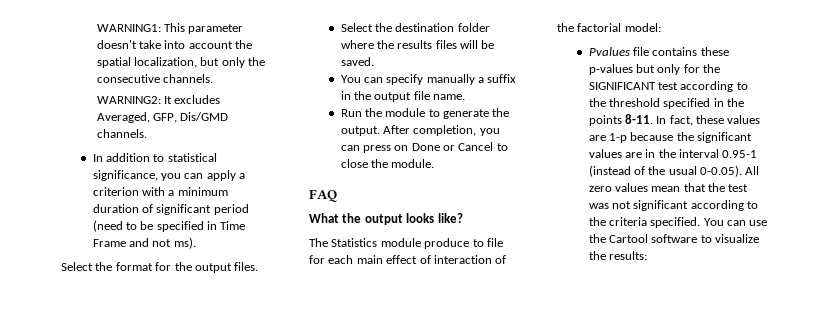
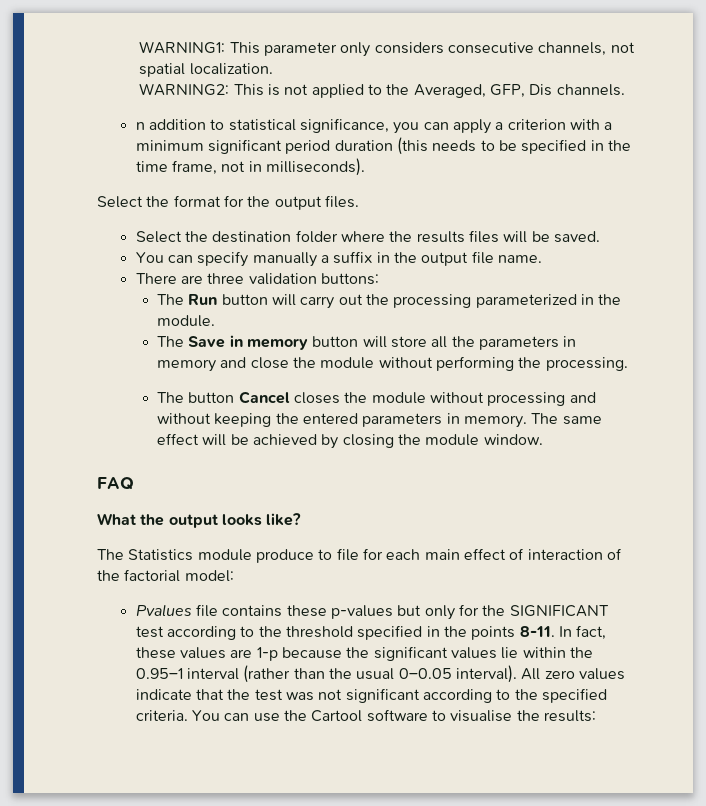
[96,40,253,49] [96,57,266,68] [96,74,214,83] [96,95,221,104] [96,112,229,123] [96,129,147,138] [92,154,103,162] doesn't take into account the spatial localization, but only the consecutive channels. // WARNING2: It excludes Averaged, GFP, Dis/GMD channels. // In -> [340,42,635,57] [139,63,273,77] [139,83,625,98] [135,122,145,130] only considers consecutive channels, not spatial localization. // WARNING2: This is not applied to the Averaged, GFP, Dis channels. // n
[92,204,249,215] [92,220,246,232] [92,237,196,249] duration of significant period (need to be specified in Time Frame and not ms). -> [208,137,632,155] [135,158,366,176] significant period duration (this needs to be specified in the time frame, not in milliseconds).
[340,108,510,119] [340,125,500,136] [340,142,508,153] [340,159,435,168] Run the module to generate the output. After completion, you can press on Done or Cancel to close the module. -> [135,273,380,285] [157,294,622,309] [157,315,216,327] [157,335,577,350] [157,356,628,372] [157,391,596,406] [157,413,602,428] [157,433,543,449] There are three validation buttons: // The Run button will carry out the processing parameterized in the module. // The Save in memory button will store all the parameters in memory and close the module without performing the processing. // The button Cancel closes the module without processing and without keeping the entered parameters in memory. The same effect will be achieved by closing the module window.
[624,149,758,158] [588,165,743,177] are in the interval 0.95-1 (instead of the usual 0-0.05). -> [501,647,594,659] [135,665,518,683] lie within the 0.95–1 interval (rather than the usual 0–0.05 interval).
[651,186,681,192] mean -> [135,689,192,700] indicate
[608,217,701,228] criteria specified. -> [542,688,608,703] [135,710,188,721] specified criteria.
[715,234,760,243] visualize -> [450,710,513,722] visualise

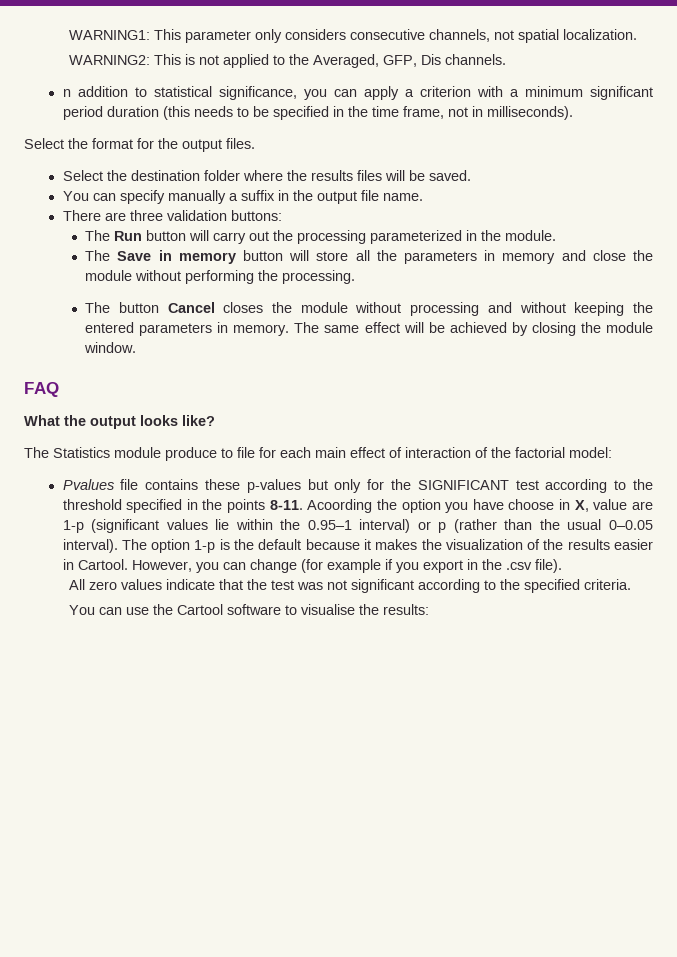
[559,625,607,640] [135,646,448,661] In fact, these values are 1-p because the significant -> [307,499,654,513] [62,519,160,533] Acoording the option you have choose in X, value are 1-p (significant
[187,668,240,680] interval -> [359,519,447,533] interval) or p
(518, 674) none -> [121,539,653,553] [62,559,562,573] The option 1-p is the default because it makes the visualization of the results easier in Cartool. However, you can change (for example if you export in the .csv file). //
(188, 715) none -> (632, 584) //

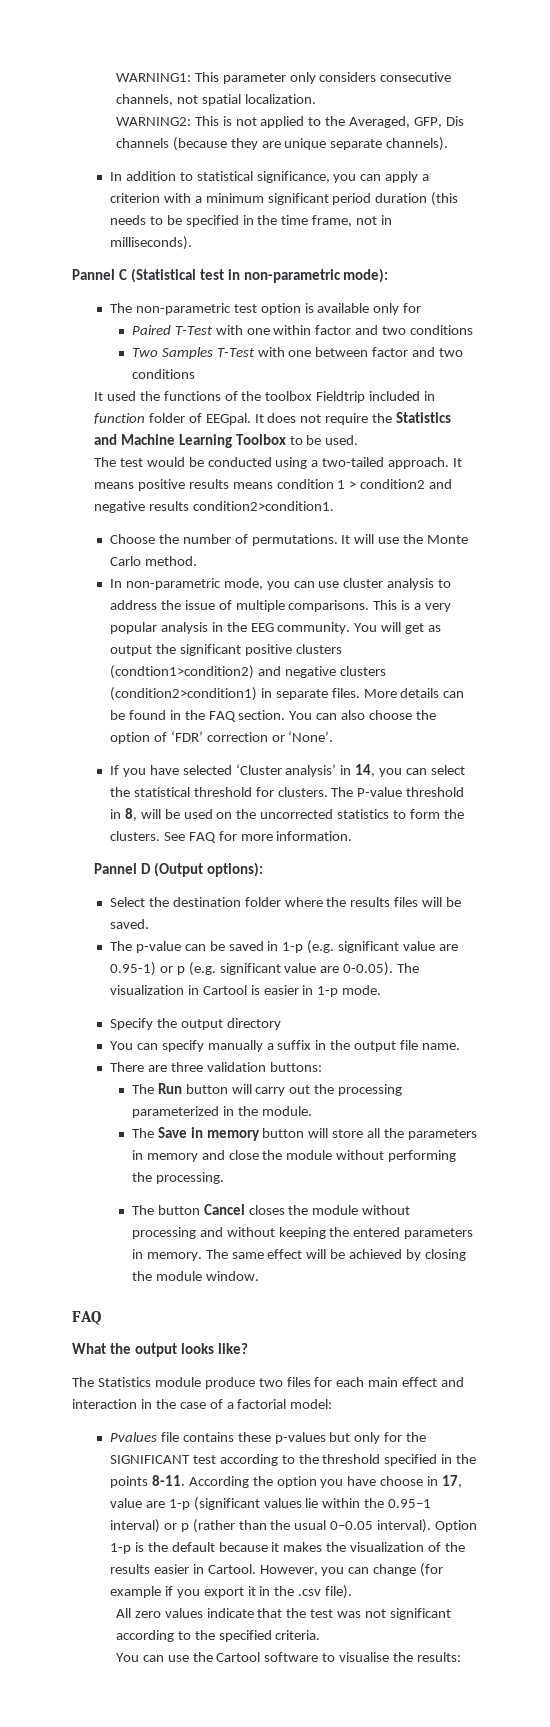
[445,54,507,65] [62,89,71,97] channels. // n -> [115,137,449,151] [109,172,122,181] channels (because they are unique separate channels). // In
[24,138,255,152] Select the format for the output files. -> [72,268,389,283] [109,303,422,315] [131,325,474,335] [131,347,464,359] [131,369,195,379] [93,391,436,403] [93,412,452,425] [93,434,359,448] [93,457,463,469] [93,479,453,491] [93,501,334,513] [109,534,469,546] [109,556,197,566] [109,578,452,590] [109,600,452,612] [109,622,442,634] [109,644,342,656] [109,665,386,679] [109,687,465,701] [109,710,437,722] [109,731,334,744] [109,764,466,777] [109,787,465,797] [109,808,464,821] [109,831,353,843] [93,862,263,877] Pannel C (Statistical test in non-parametric mode): // The non-parametric test option is available only for // Paired T-Test with one within factor and two conditions // Two Samples T-Test with one between factor and two conditions // It used the functions of the toolbox Fieldtrip included in function folder of EEGpal. It does not require the Statistics and Machine Learning Toolbox to be used. // The test would be conducted using a two-tailed approach. It means positive results means condition 1 > condition2 and negative results condition2>condition1. // Choose the number of permutations. It will use the Monte Carlo method. // In non-parametric mode, you can use cluster analysis to address the issue of multiple comparisons. This is a very popular analysis in the EEG community. You will get as output the significant positive clusters (condtion1>condition2) and negative clusters (condition2>condition1) in separate files. More details can be found in the FAQ section. You can also choose the option of ‘FDR’ correction or ‘None’. // If you have selected ‘Cluster analysis’ in 14, you can select the statistical threshold for clusters. The P-value threshold in 8, will be used on the uncorrected statistics to form the clusters. See FAQ for more information. // Pannel D (Output options):
(471, 175) none -> [109,940,459,954] [109,962,420,976] [109,985,382,997] [109,1018,281,1030] // The p-value can be saved in 1-p (e.g. significant value are 0.95-1) or p (e.g. significant value are 0-0.05). The visualization in Cartool is easier in 1-p mode. // Specify the output directory
[221,447,255,458] to file -> [258,1377,311,1387] two files
[389,447,511,458] of interaction of the -> [441,1377,465,1387] [72,1399,234,1409] and interaction in the case of a
[307,499,373,513] Acoording -> [188,1476,249,1488] According
[574,500,589,512] X, -> [442,1475,463,1488] 17,
[121,539,191,553] The option -> [435,1520,478,1532] Option
(463, 566) none -> [247,1586,256,1596] it

